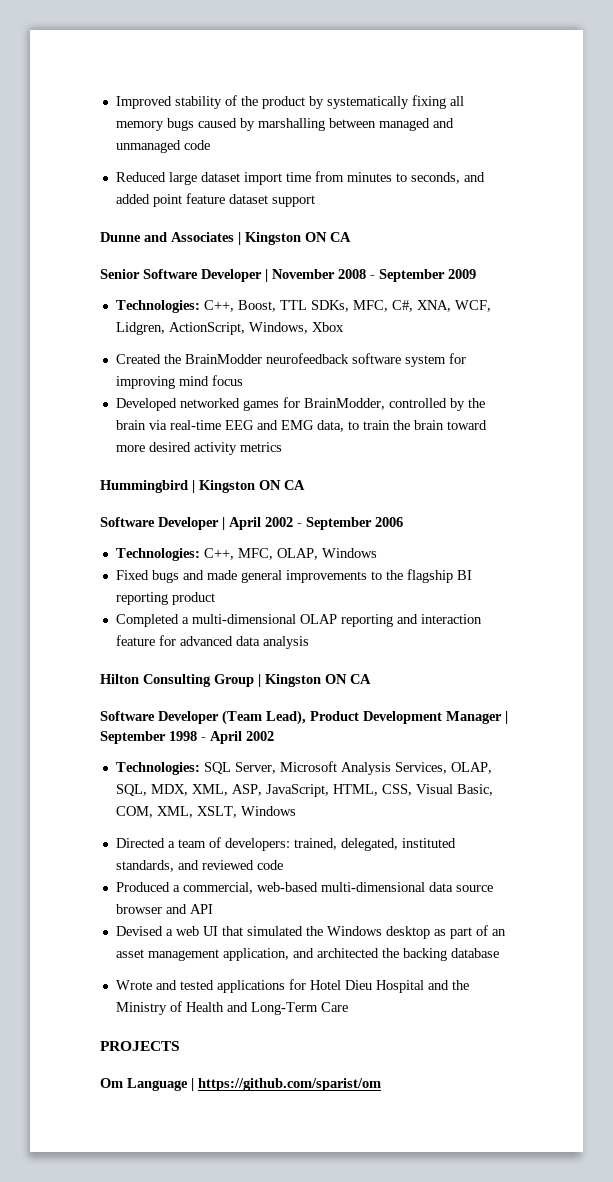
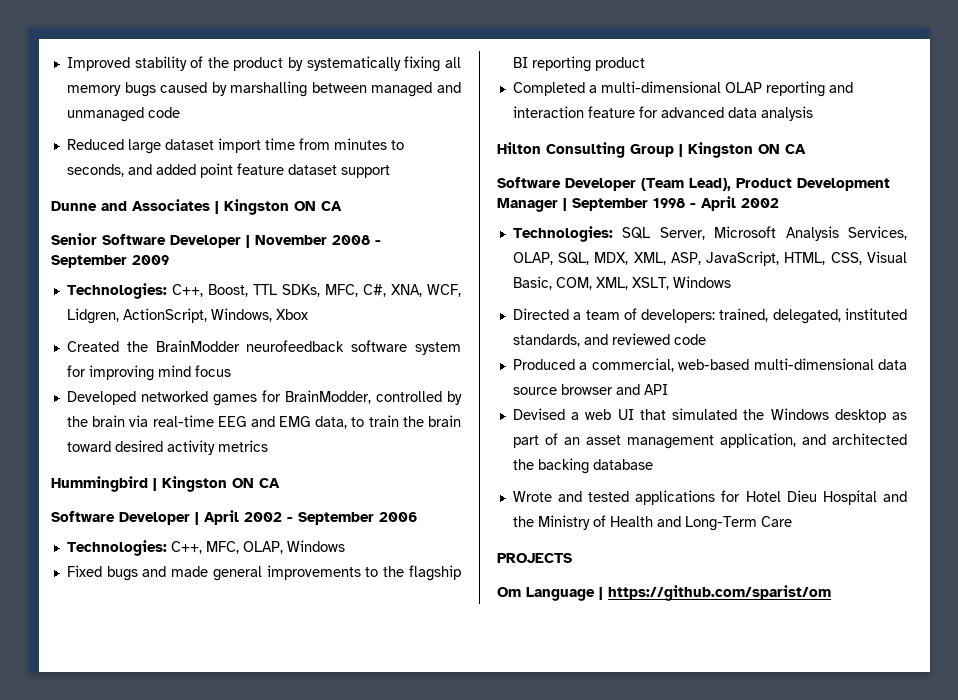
[115,445,145,452] more -> (111, 446) none

